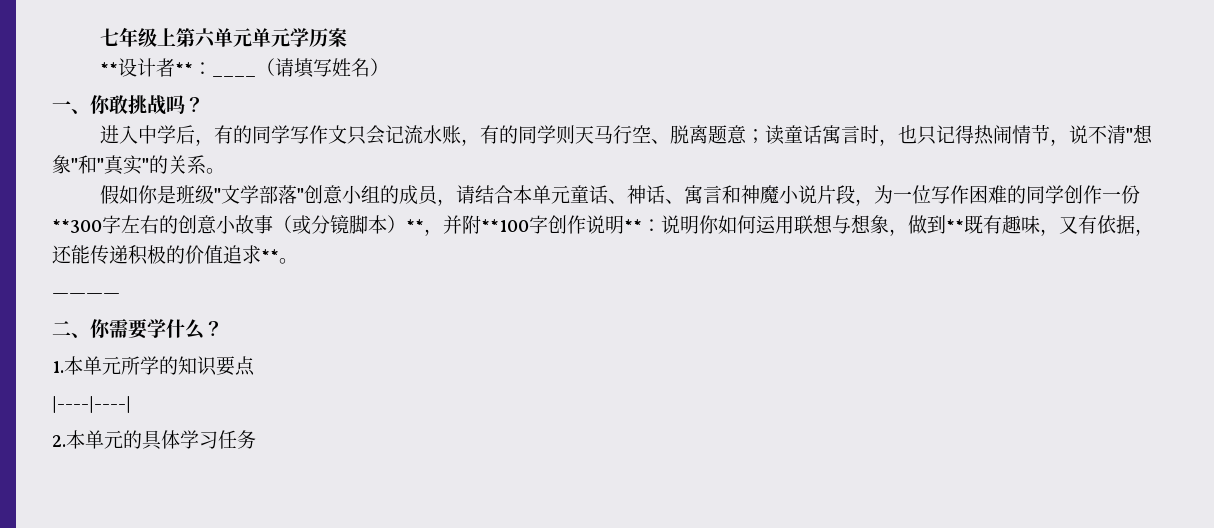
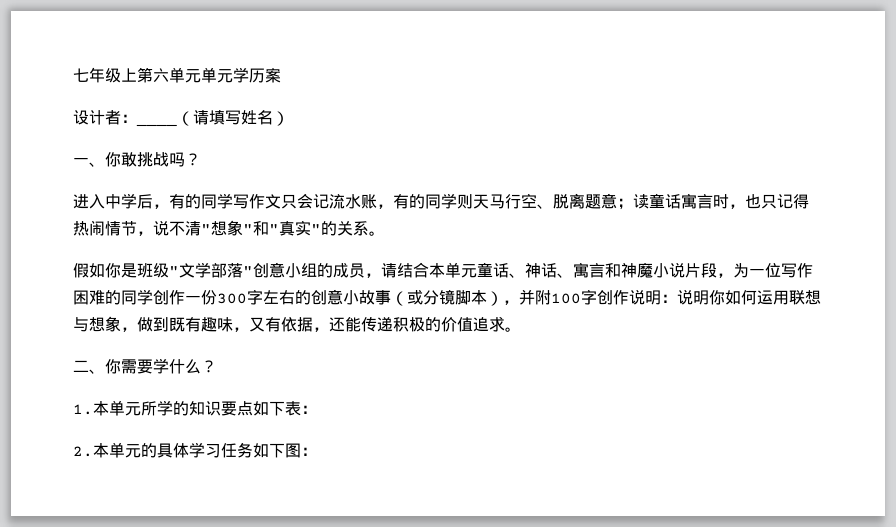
[100,58,194,77] **设计者** -> [73,110,121,125] 设计者
[52,219,102,233] **300 -> [217,293,247,304] 300
[406,215,529,236] **，并附**100 -> [503,289,581,305] ，并附100
[624,219,642,232] ** -> (661, 297) none
[946,219,964,232] ** -> (169, 324) none
[261,249,298,264] [52,293,120,299] **。 // ———— -> [505,327,521,332] 。
[52,396,131,413] // |----|----| -> [253,401,317,416] 如下表：
(256, 439) none -> [253,443,317,458] 如下图：

